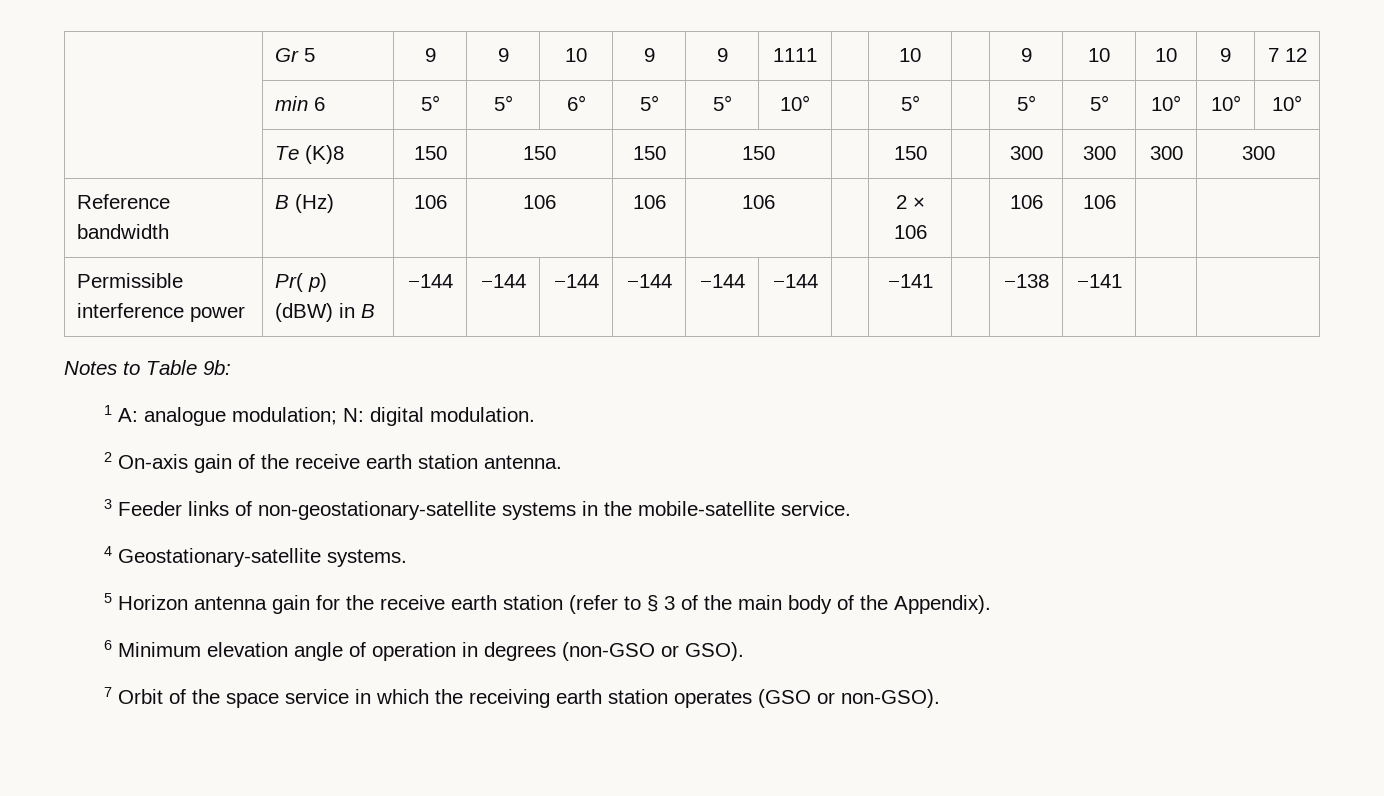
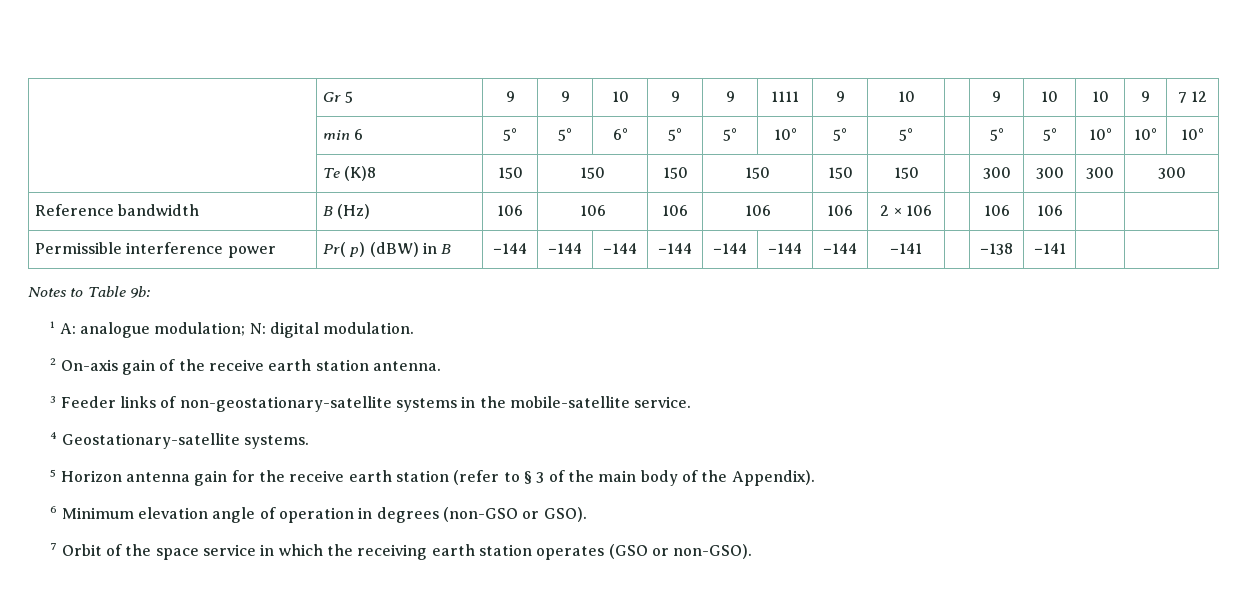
(817, 55) none -> [835,91,845,102] 9
(810, 103) none -> [833,128,847,141] 5°
(775, 153) none -> [827,167,853,179] 150
(775, 202) none -> [827,205,853,216] 106
(818, 281) none -> [823,243,857,254] −144

